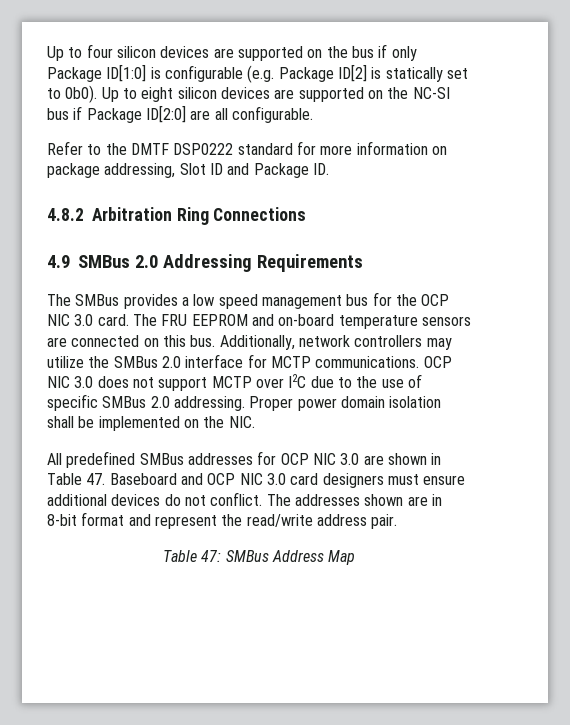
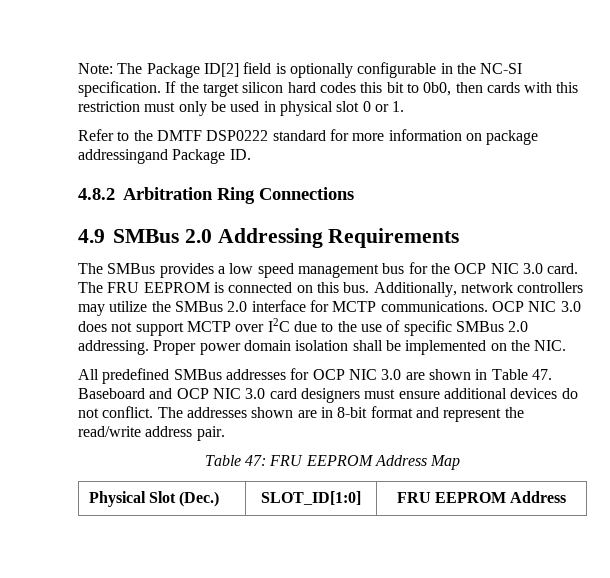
[47,44,417,61] [47,64,468,83] [47,85,450,103] [47,105,313,123] Up to four silicon devices are supported on the bus if only Package ID[1:0] is configurable (e.g. Package ID[2] is statically set to 0b0). Up to eight silicon devices are supported on the NC-SI bus if Package ID[2:0] are all configurable. -> [78,62,523,78] [78,81,579,97] [78,101,405,116] Note: The Package ID[2] field is optionally configurable in the NC-SI specification. If the target silicon hard codes this bit to 0b0, then cards with this restriction must only be used in physical slot 0 or 1.
[104,163,250,178] addressing, Slot ID and -> [78,149,168,164] addressingand
[251,314,471,329] [47,337,67,347] and on-board temperature sensors are -> [213,282,224,293] is
[225,550,269,562] SMBus -> [269,455,374,466] FRU EEPROM
(356, 557) none -> [88,491,220,507] [261,491,361,505] [396,491,567,503] // Physical Slot (Dec.) | SLOT_ID[1:0] | FRU EEPROM Address

